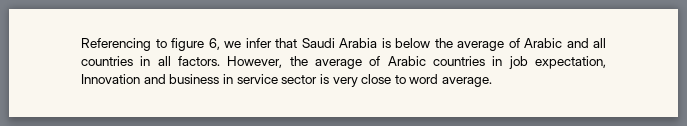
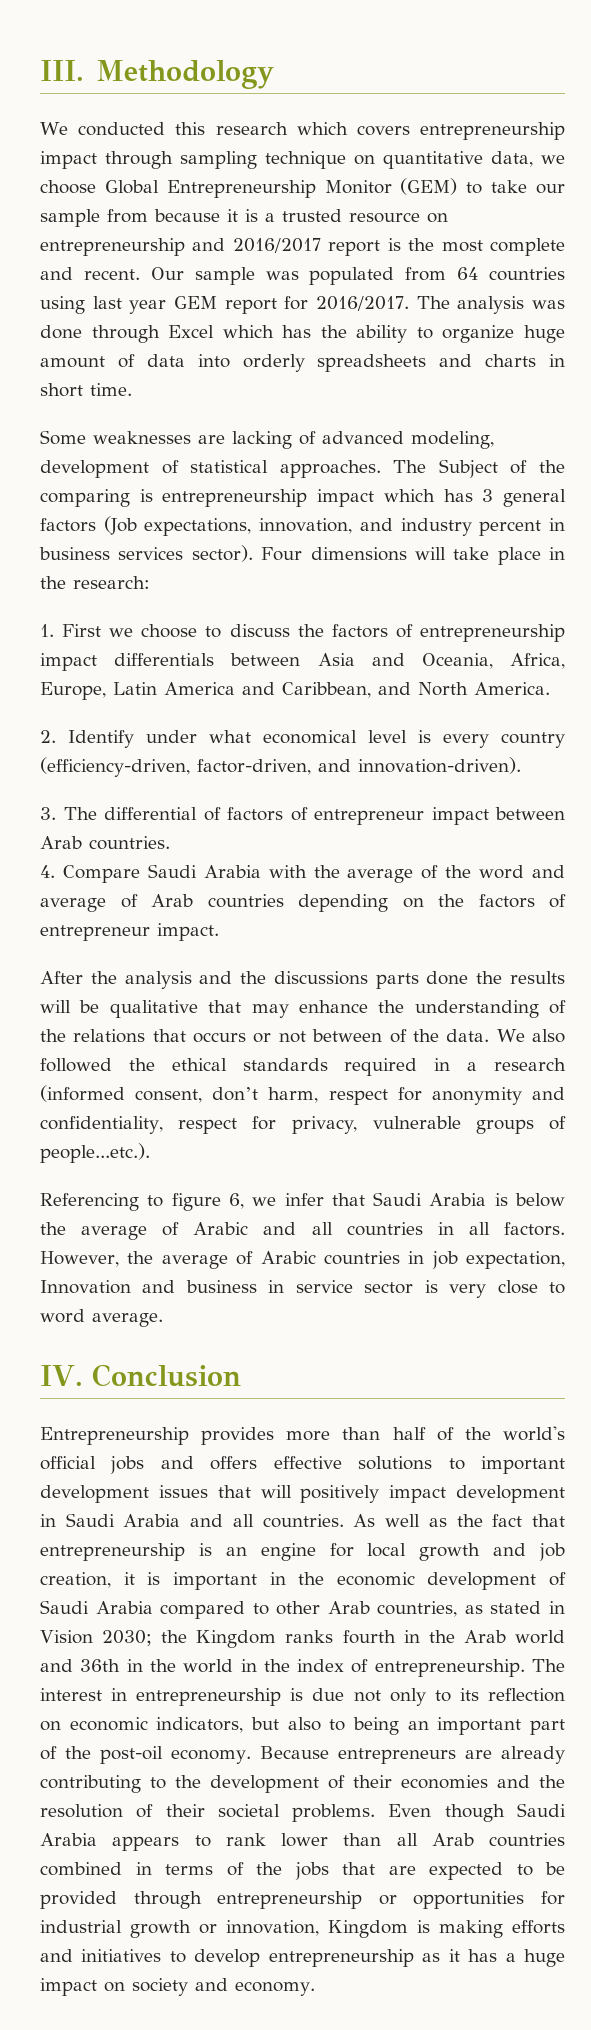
(81, 44) none -> [40,60,274,89] [40,122,565,140] [40,151,565,169] [40,178,565,198] [40,209,448,227] [40,238,565,256] [40,267,565,285] [40,296,565,314] [40,325,565,343] [40,354,565,372] [40,383,132,397] [40,430,494,449] [40,459,565,478] [40,489,566,507] [40,516,565,536] [39,545,565,565] [40,576,150,589] [40,624,565,642] [40,653,565,671] [40,682,550,700] [40,730,565,748] [40,757,521,777] [40,807,565,825] [40,836,170,850] [40,864,565,883] [40,894,566,912] [40,923,219,941] [40,971,565,989] [40,1000,566,1018] [40,1029,565,1043] [40,1058,566,1076] [40,1085,566,1105] [40,1116,566,1134] [40,1143,150,1163] III. Methodology // We conducted this research which covers entrepreneurship impact through sampling technique on quantitative data, we choose Global Entrepreneurship Monitor (GEM) to take our sample from because it is a trusted resource on entrepreneurship and 2016/2017 report is the most complete and recent. Our sample was populated from 64 countries using last year GEM report for 2016/2017. The analysis was done through Excel which has the ability to organize huge amount of data into orderly spreadsheets and charts in short time. // Some weaknesses are lacking of advanced modeling, development of statistical approaches. The Subject of the comparing is entrepreneurship impact which has 3 general factors (Job expectations, innovation, and industry percent in business services sector). Four dimensions will take place in the research: // 1. First we choose to discuss the factors of entrepreneurship impact differentials between Asia and Oceania, Africa, Europe, Latin America and Caribbean, and North America. // 2. Identify under what economical level is every country (efficiency-driven, factor-driven, and innovation-driven). // 3. The differential of factors of entrepreneur impact between Arab countries. // 4. Compare Saudi Arabia with the average of the word and average of Arab countries depending on the factors of entrepreneur impact. // After the analysis and the discussions parts done the results will be qualitative that may enhance the understanding of the relations that occurs or not between of the data. We also followed the ethical standards required in a research (informed consent, don’t harm, respect for anonymity and confidentiality, respect for privacy, vulnerable groups of people...etc.). //
(493, 82) none -> [40,1364,242,1387] [40,1426,566,1445] [40,1456,565,1474] [40,1485,565,1503] [40,1513,566,1528] [40,1543,565,1561] [40,1572,566,1590] [40,1600,565,1619] [40,1630,565,1648] [40,1659,565,1677] [40,1688,565,1706] [40,1717,565,1735] [40,1746,565,1764] [40,1775,565,1793] [40,1803,566,1822] [40,1833,565,1851] [40,1862,565,1880] [40,1891,565,1909] [40,1920,565,1938] [40,1949,566,1967] [40,1978,315,1996] // IV. Conclusion // Entrepreneurship provides more than half of the world's official jobs and offers effective solutions to important development issues that will positively impact development in Saudi Arabia and all countries. As well as the fact that entrepreneurship is an engine for local growth and job creation, it is important in the economic development of Saudi Arabia compared to other Arab countries, as stated in Vision 2030; the Kingdom ranks fourth in the Arab world and 36th in the world in the index of entrepreneurship. The interest in entrepreneurship is due not only to its reflection on economic indicators, but also to being an important part of the post-oil economy. Because entrepreneurs are already contributing to the development of their economies and the resolution of their societal problems. Even though Saudi Arabia appears to rank lower than all Arab countries combined in terms of the jobs that are expected to be provided through entrepreneurship or opportunities for industrial growth or innovation, Kingdom is making efforts and initiatives to develop entrepreneurship as it has a huge impact on society and economy.

